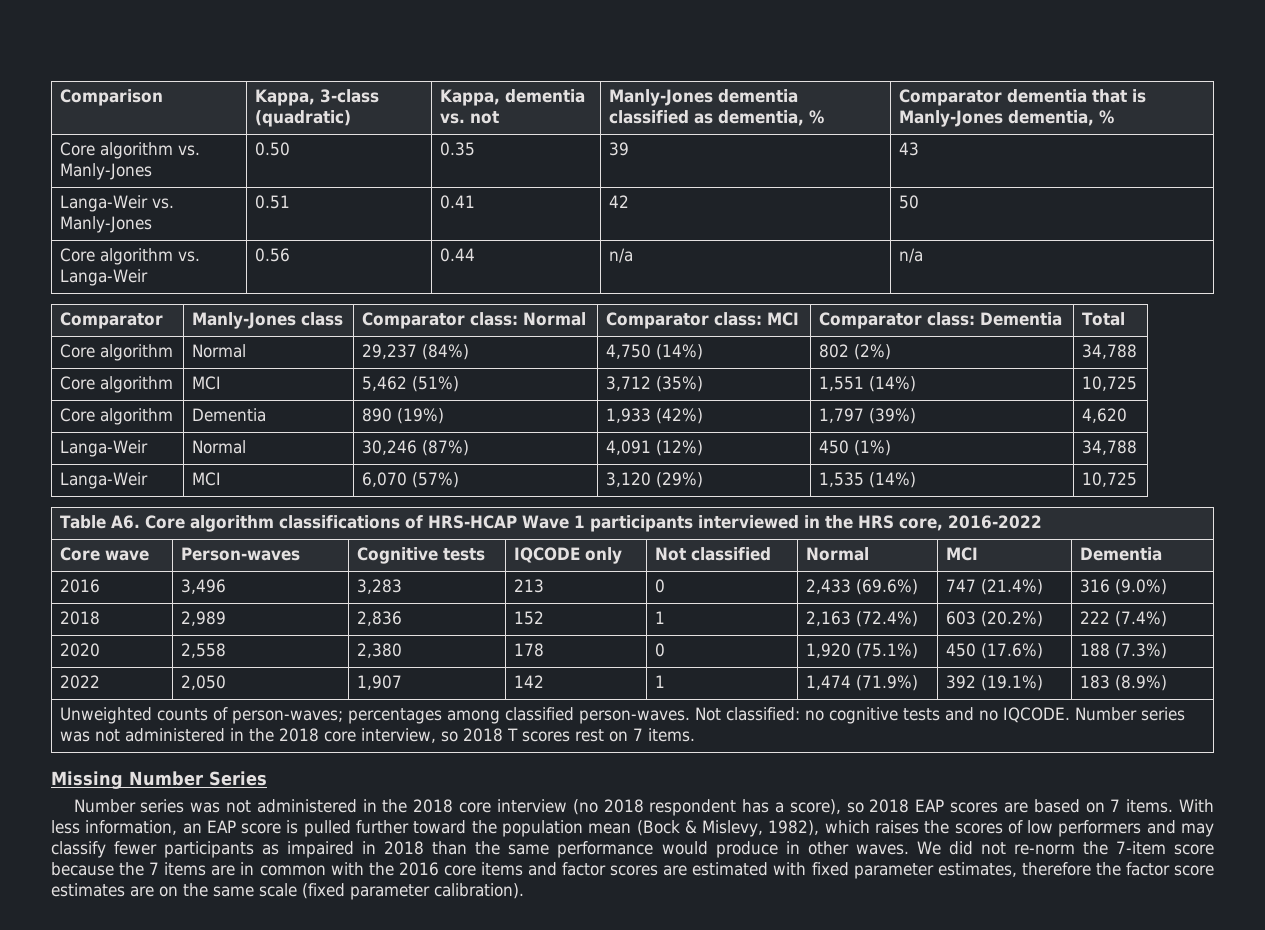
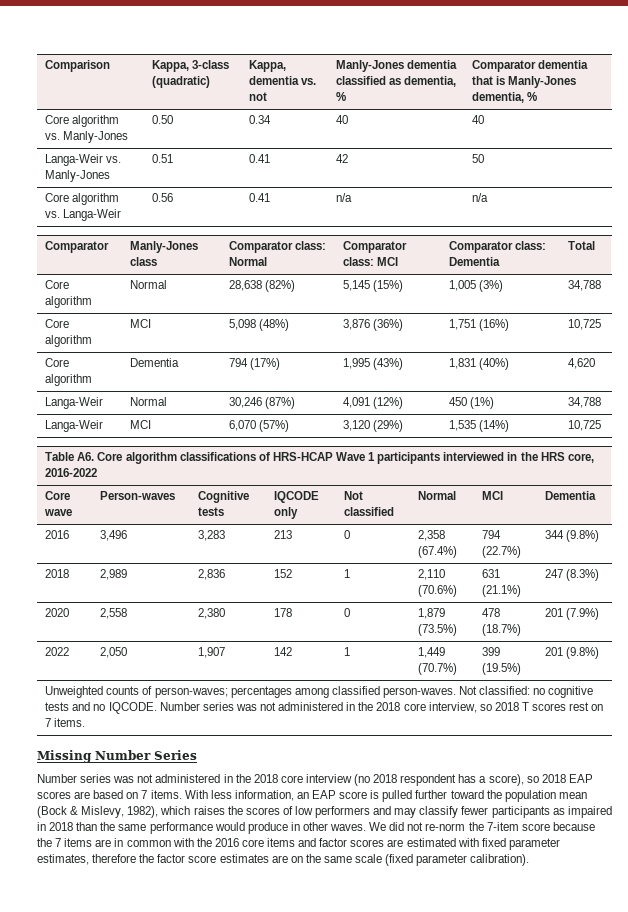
[439,142,475,156] [608,142,629,156] [898,142,919,156] 0.35 | 39 | 43 -> [249,115,272,124] [336,115,349,124] [472,115,485,124] 0.34 | 40 | 40
[439,248,475,262] 0.44 -> [249,193,271,202] 0.41
[361,344,469,360] [605,344,703,360] [818,344,891,360] [1081,344,1137,359] [59,376,173,393] [191,376,221,390] [361,376,459,392] [605,376,703,392] [818,376,916,392] [1081,376,1137,391] [59,408,173,425] [191,408,266,422] [361,408,444,424] [605,408,703,424] [818,408,916,424] 29,237 (84%) | 4,750 (14%) | 802 (2%) | 34,788 // Core algorithm | MCI | 5,462 (51%) | 3,712 (35%) | 1,551 (14%) | 10,725 // Core algorithm | Dementia | 890 (19%) | 1,933 (42%) | 1,797 (39%) -> [229,280,296,292] [343,280,404,292] [449,280,504,292] [568,280,602,291] [45,319,70,328] [45,335,93,347] [130,319,152,328] [229,319,290,331] [343,319,404,331] [449,319,510,331] [568,319,602,330] [45,358,70,367] [45,374,93,386] [130,358,180,367] [229,358,281,370] [343,358,404,370] [449,358,510,370] 28,638 (82%) | 5,145 (15%) | 1,005 (3%) | 34,788 // Core algorithm | MCI | 5,098 (48%) | 3,876 (36%) | 1,751 (16%) | 10,725 // Core algorithm | Dementia | 794 (17%) | 1,995 (43%) | 1,831 (40%)
[805,579,918,595] [945,579,1043,595] [1079,579,1167,595] 2,433 (69.6%) | 747 (21.4%) | 316 (9.0%) -> [418,530,446,541] [418,546,458,558] [482,530,502,539] [482,546,522,558] [545,530,600,542] 2,358 (67.4%) | 794 (22.7%) | 344 (9.8%)
[805,611,918,627] [945,611,1043,627] [1079,611,1167,627] 2,163 (72.4%) | 603 (20.2%) | 222 (7.4%) -> [418,569,446,580] [418,585,458,597] [482,569,501,578] [482,585,522,597] [545,569,600,581] 2,110 (70.6%) | 631 (21.1%) | 247 (8.3%)
[805,643,918,659] [945,643,1043,659] [1079,643,1167,659] 1,920 (75.1%) | 450 (17.6%) | 188 (7.3%) -> [418,608,446,619] [418,624,458,636] [482,608,501,617] [482,624,522,636] [545,608,600,620] 1,879 (73.5%) | 478 (18.7%) | 201 (7.9%)
[805,675,918,691] [945,675,1043,691] [1079,675,1167,691] 1,474 (71.9%) | 392 (19.1%) | 183 (8.9%) -> [418,647,446,658] [418,663,458,675] [482,647,501,656] [482,663,522,675] [545,647,600,659] 1,449 (70.7%) | 399 (19.5%) | 201 (9.8%)

